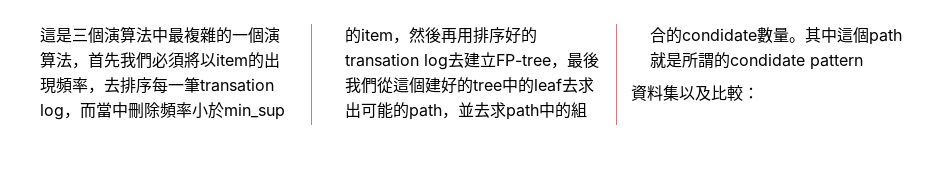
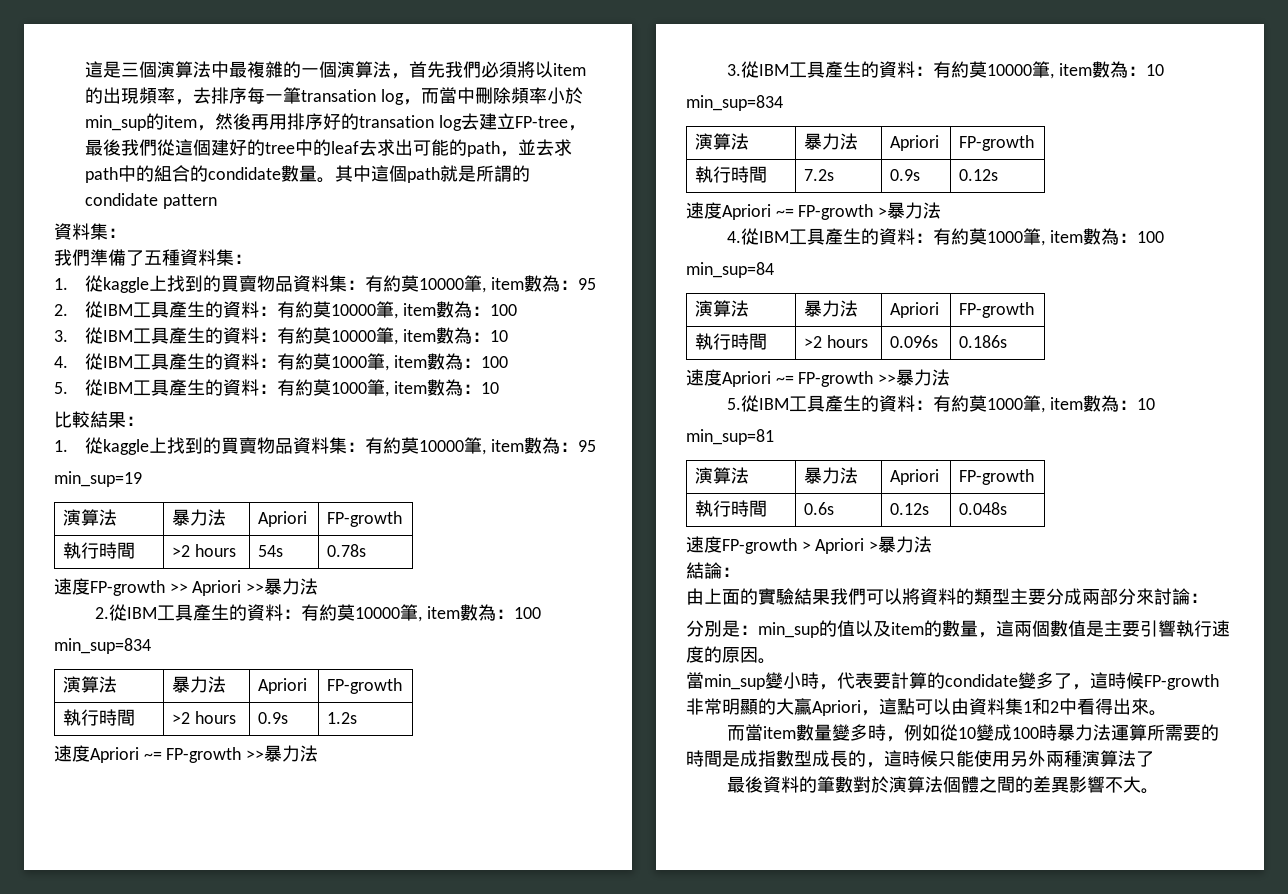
[679,85,759,101] 以及比較： -> [108,228,126,238] [54,249,252,266] [54,275,596,293] [54,301,517,319] [54,327,508,345] [54,353,508,371] [54,379,499,397] [54,411,144,428] [54,437,596,455] [54,471,142,487] [63,509,118,526] [172,509,227,526] [258,511,308,527] [327,511,403,527] [63,542,136,559] [172,544,236,557] [258,545,284,557] [327,544,367,557] [54,578,319,596] [94,604,541,622] [54,638,151,654] [63,676,118,693] [172,676,227,693] [258,678,308,694] [327,678,403,694] [63,709,136,726] [172,711,236,724] [258,712,289,724] [327,712,358,724] [54,745,319,763] [726,61,1164,79] [686,95,783,111] [695,133,750,150] [804,133,859,150] [890,135,940,151] [959,135,1035,151] [695,166,768,183] [804,169,835,181] [890,169,921,181] [959,169,999,181] [686,202,942,220] [726,228,1164,246] [686,262,774,278] [695,300,750,317] [804,300,859,317] [890,302,940,318] [959,302,1035,318] [695,333,768,350] [804,335,868,348] [890,335,939,348] [959,335,1008,348] [686,369,951,387] [726,395,1155,413] [686,429,774,445] [695,467,750,484] [804,467,859,484] [890,469,940,485] [959,469,1035,485] [695,500,768,517] [804,502,835,515] [890,503,930,515] [959,502,1008,515] [686,536,933,554] [686,562,740,579] [686,588,1208,605] [686,620,1230,638] [686,646,776,664] [686,672,1219,690] [686,698,1167,716] [726,724,1219,742] [686,750,1154,768] [726,776,1159,794] ： // 我們準備了五種資料集： // 1.從kaggle上找到的買賣物品資料集：有約莫10000筆, item數為：95 // 2.從IBM工具產生的資料：有約莫10000筆, item數為：100 // 3.從IBM工具產生的資料：有約莫10000筆, item數為：10 // 4.從IBM工具產生的資料：有約莫1000筆, item數為：100 // 5.從IBM工具產生的資料：有約莫1000筆, item數為：10 // 比較結果： // 1.從kaggle上找到的買賣物品資料集：有約莫10000筆, item數為：95 // min_sup=19 // 演算法 | 暴力法 | Apriori | FP-growth // 執行時間 | >2 hours | 54s | 0.78s // 速度FP-growth >> Apriori >>暴力法 // 2.從IBM工具產生的資料：有約莫10000筆, item數為：100 // min_sup=834 // 演算法 | 暴力法 | Apriori | FP-growth // 執行時間 | >2 hours | 0.9s | 1.2s // 速度Apriori ~= FP-growth >>暴力法 // 3.從IBM工具產生的資料：有約莫10000筆, item數為：10 // min_sup=834 // 演算法 | 暴力法 | Apriori | FP-growth // 執行時間 | 7.2s | 0.9s | 0.12s // 速度Apriori ~= FP-growth >暴力法 // 4.從IBM工具產生的資料：有約莫1000筆, item數為：100 // min_sup=84 // 演算法 | 暴力法 | Apriori | FP-growth // 執行時間 | >2 hours | 0.096s | 0.186s // 速度Apriori ~= FP-growth >>暴力法 // 5.從IBM工具產生的資料：有約莫1000筆, item數為：10 // min_sup=81 // 演算法 | 暴力法 | Apriori | FP-growth // 執行時間 | 0.6s | 0.12s | 0.048s // 速度FP-growth > Apriori >暴力法 // 結論： // 由上面的實驗結果我們可以將資料的類型主要分成兩部分來討論： // 分別是：min_sup的值以及item的數量，這兩個數值是主要引響執行速度的原因。 // 當min_sup變小時，代表要計算的condidate變多了，這時候FP-growth非常明顯的大贏Apriori，這點可以由資料集1和2中看得出來。 // 而當item數量變多時，例如從10變成100時暴力法運算所需要的時間是成指數型成長的，這時候只能使用另外兩種演算法了 // 最後資料的筆數對於演算法個體之間的差異影響不大。

